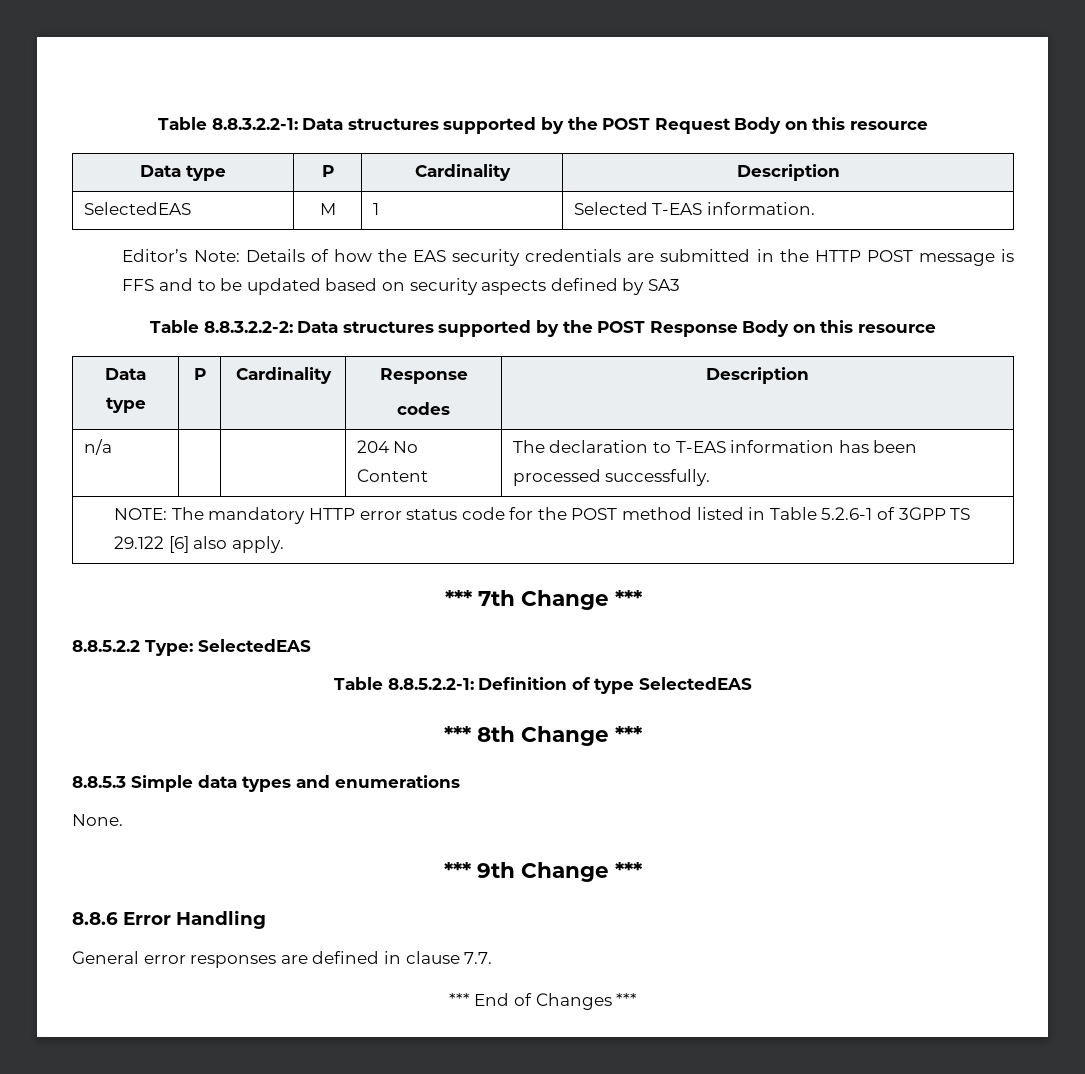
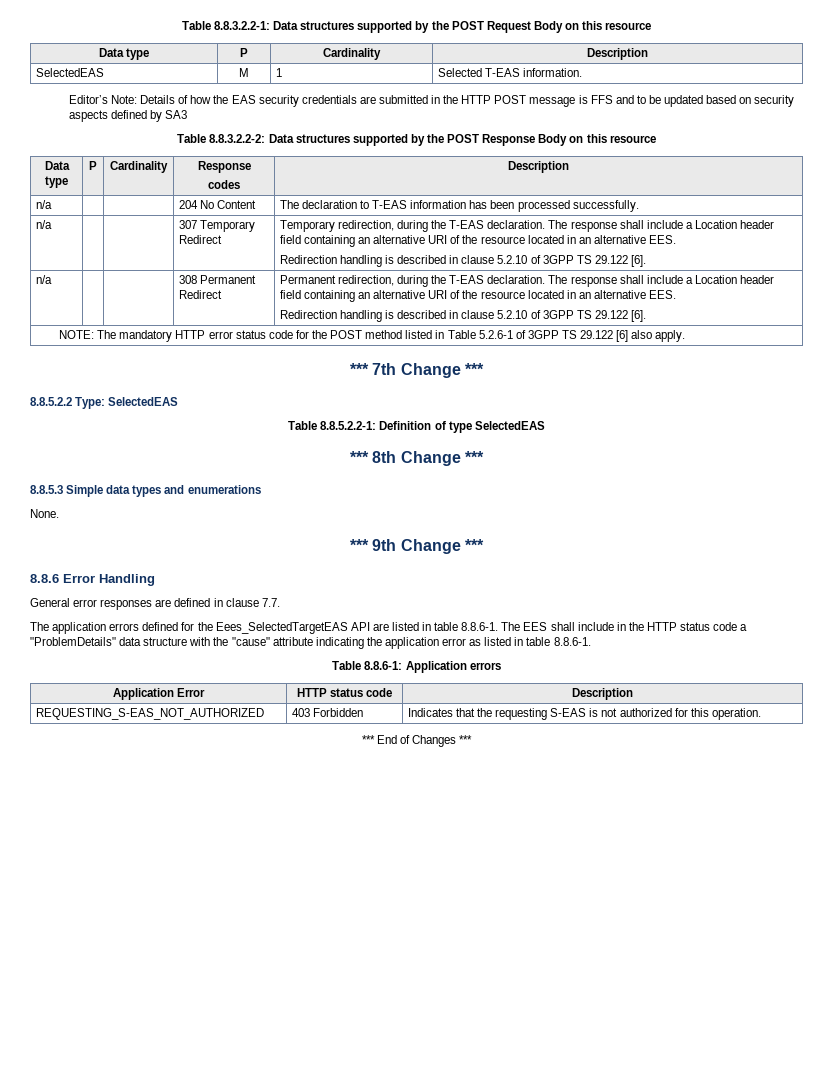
(711, 477) none -> [35,220,52,229] [178,220,255,232] [178,235,222,244] [279,220,775,232] [279,235,677,247] [279,255,646,267] [35,275,52,284] [178,275,256,284] [178,290,222,299] [279,275,775,287] [279,290,677,302] [279,310,646,322] // n/a | | | 307 Temporary Redirect | Temporary redirection, during the T-EAS declaration. The response shall include a Location header field containing an alternative URI of the resource located in an alternative EES. // Redirection handling is described in clause 5.2.10 of 3GPP TS 29.122 [6]. // n/a | | | 308 Permanent Redirect | Permanent redirection, during the T-EAS declaration. The response shall include a Location header field containing an alternative URI of the resource located in an alternative EES. // Redirection handling is described in clause 5.2.10 of 3GPP TS 29.122 [6].
(493, 958) none -> [30,622,748,634] [30,637,591,649] [332,661,501,673] [112,688,206,700] [296,688,393,697] [571,688,633,700] [35,708,264,720] [291,708,363,717] [407,708,761,720] // The application errors defined for the Eees_SelectedTargetEAS API are listed in table 8.8.6-1. The EES shall include in the HTTP status code a "ProblemDetails" data structure with the "cause" attribute indicating the application error as listed in table 8.8.6-1. // Table 8.8.6-1: Application errors // Application Error | HTTP status code | Description // REQUESTING_S-EAS_NOT_AUTHORIZED | 403 Forbidden | Indicates that the requesting S-EAS is not authorized for this operation.

